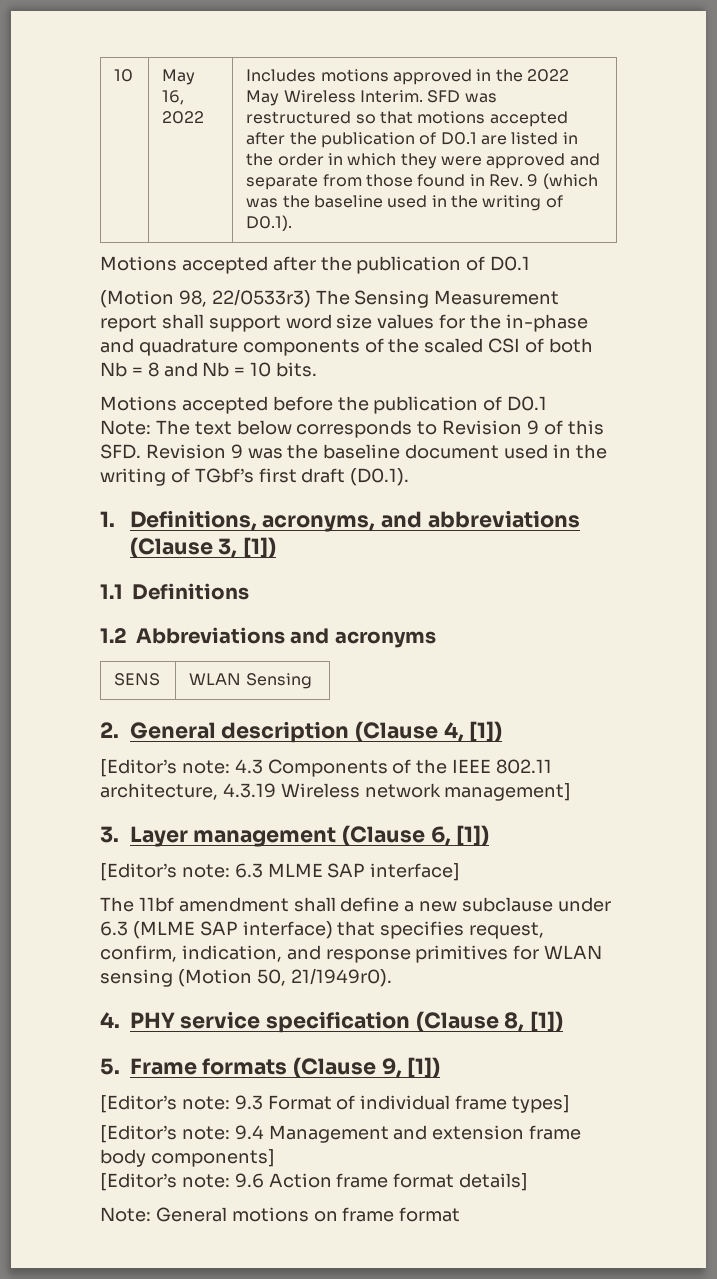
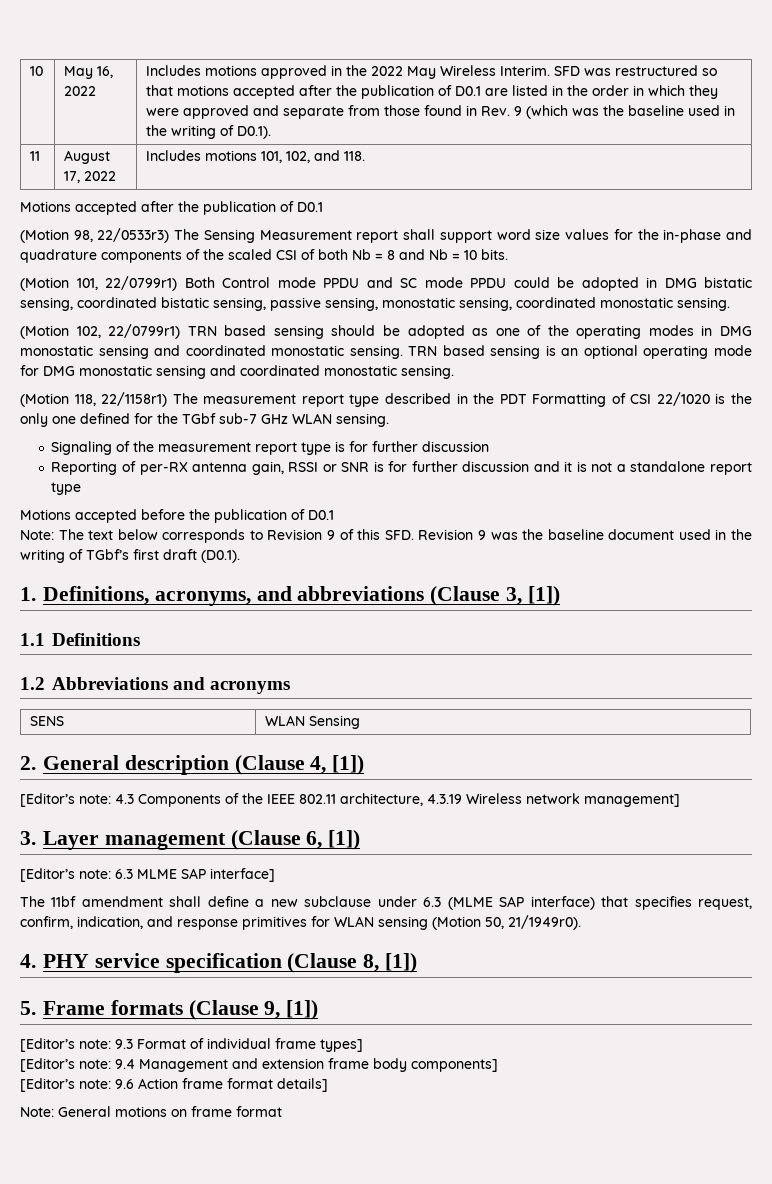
(293, 223) none -> [30,151,41,161] [64,150,111,164] [64,171,117,183] [146,150,366,163] // 11 | August 17, 2022 | Includes motions 101, 102, and 118.
(318, 369) none -> [20,276,752,291] [20,297,730,311] [20,324,752,339] [20,345,753,359] [20,365,454,379] [20,392,752,407] [20,413,389,427] [51,441,490,455] [51,461,752,475] [51,482,82,495] // (Motion 101, 22/0799r1) Both Control mode PPDU and SC mode PPDU could be adopted in DMG bistatic sensing, coordinated bistatic sensing, passive sensing, monostatic sensing, coordinated monostatic sensing. // (Motion 102, 22/0799r1) TRN based sensing should be adopted as one of the operating modes in DMG monostatic sensing and coordinated monostatic sensing. TRN based sensing is an optional operating mode for DMG monostatic sensing and coordinated monostatic sensing. // (Motion 118, 22/1158r1) The measurement report type described in the PDT Formatting of CSI 22/1020 is the only one defined for the TGbf sub-7 GHz WLAN sensing. // Signaling of the measurement report type is for further discussion // Reporting of per-RX antenna gain, RSSI or SNR is for further discussion and it is not a standalone report type

